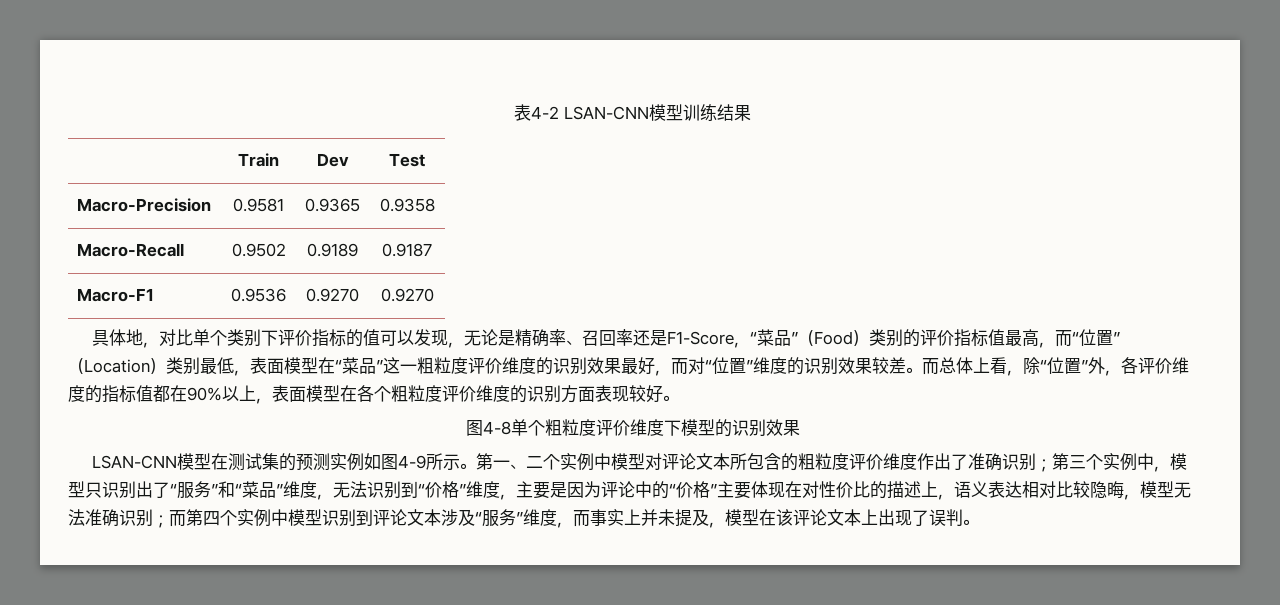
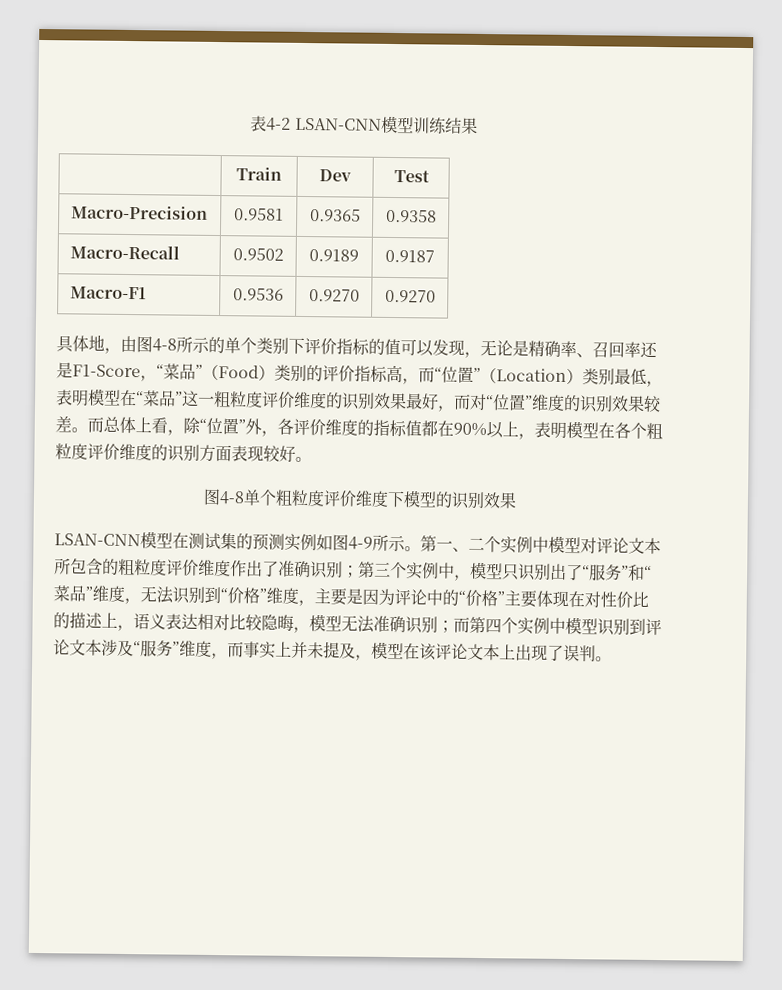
[158,329,193,346] 对比 -> [120,335,225,354] 由图4-8所示的
[987,329,1022,346] 值最 -> (388, 374) none
[267,358,284,374] 面 -> [71,389,89,407] 明
[289,386,306,402] 面 -> [550,421,567,439] 明

